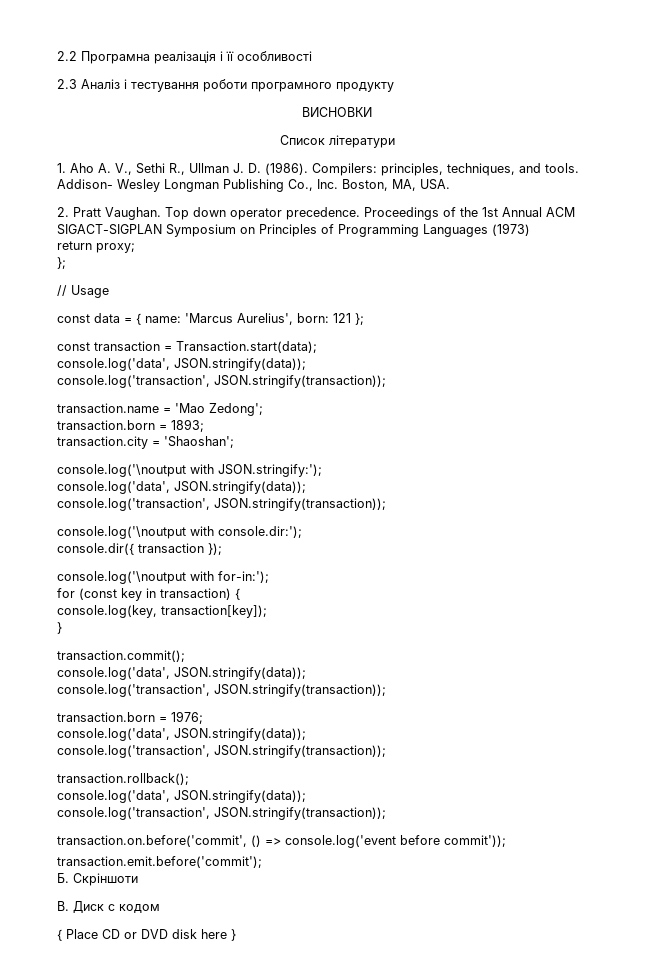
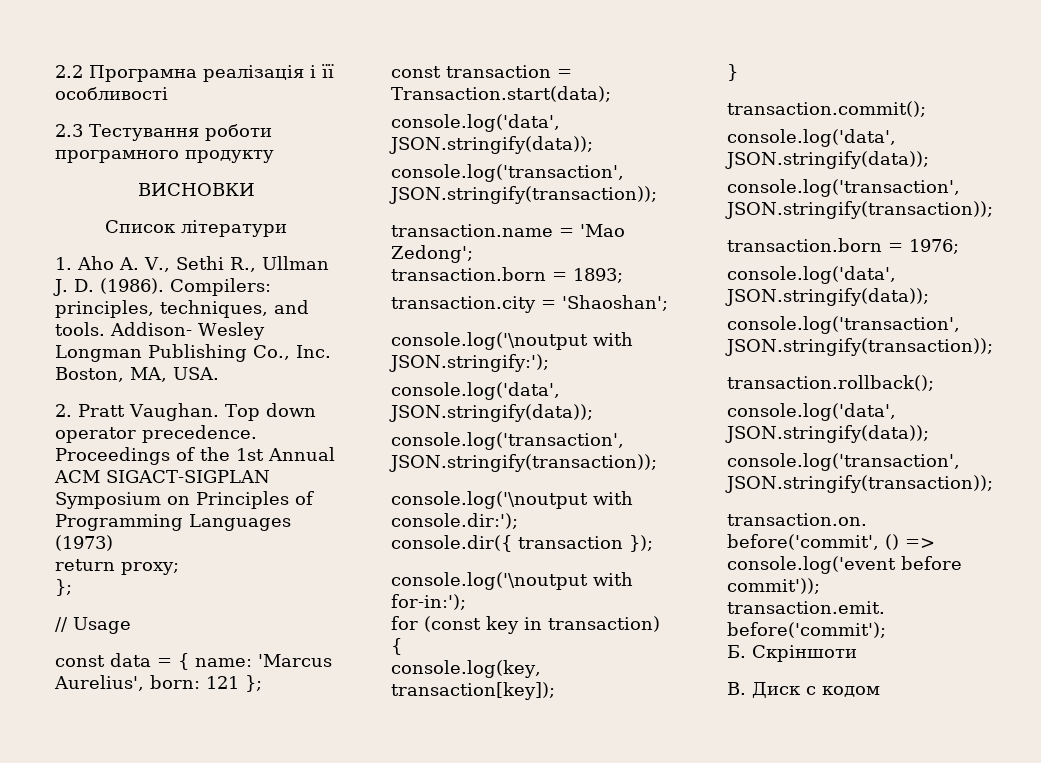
[81,79,199,92] Аналіз і тестування -> [89,124,199,141] Тестування
[57,929,236,941] // { Place CD or DVD disk here } -> (880, 691) none

